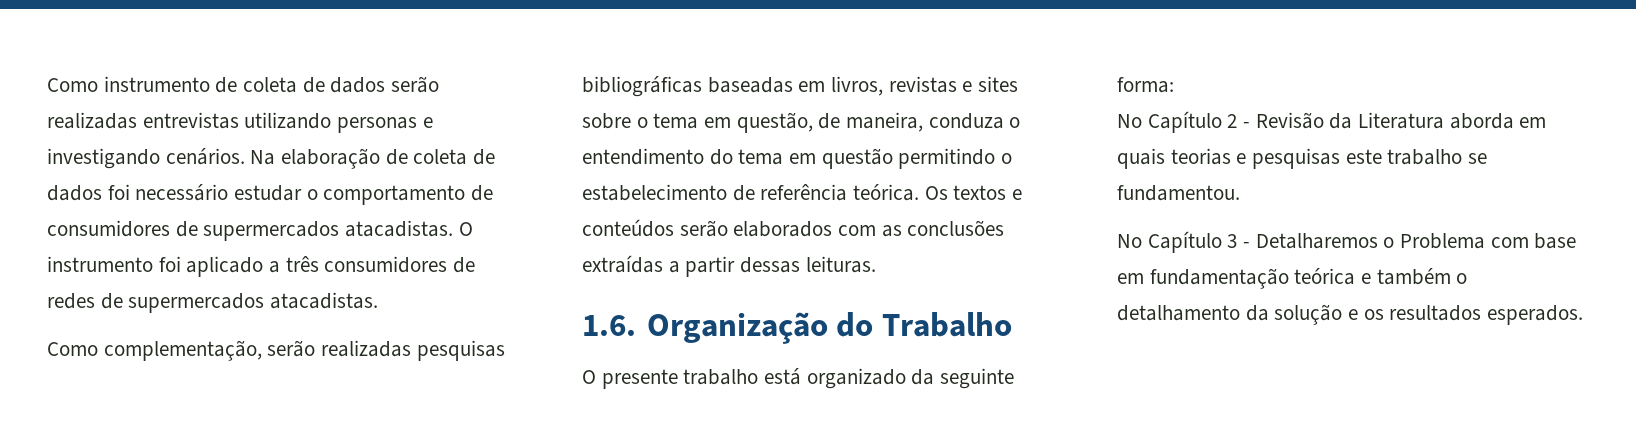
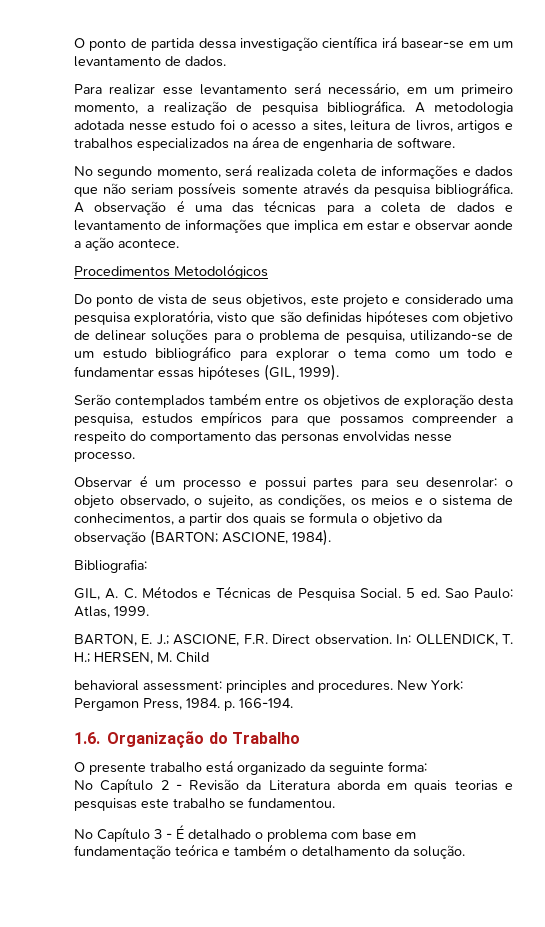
[47,76,440,93] [47,112,433,133] [47,148,496,169] [47,184,494,205] [47,220,473,241] [47,256,476,277] [47,292,379,313] [47,340,505,361] [582,76,1019,97] [582,112,1021,133] [582,148,1013,169] [582,184,1023,201] [582,219,1005,237] [582,255,876,277] Como instrumento de coleta de dados serão realizadas entrevistas utilizando personas e investigando cenários. Na elaboração de coleta de dados foi necessário estudar o comportamento de consumidores de supermercados atacadistas. O instrumento foi aplicado a três consumidores de redes de supermercados atacadistas. // Como complementação, serão realizadas pesquisas bibliográficas baseadas em livros, revistas e sites sobre o tema em questão, de maneira, conduza o entendimento do tema em questão permitindo o estabelecimento de referência teórica. Os textos e conteúdos serão elaborados com as conclusões extraídas a partir dessas leituras. -> [74,36,513,51] [74,56,226,67] [74,82,513,97] [74,100,513,115] [74,119,513,133] [74,136,455,151] [74,164,514,179] [74,182,513,197] [74,200,513,215] [74,219,513,233] [74,237,179,251] [74,264,268,279] [74,294,513,308] [74,310,513,326] [74,329,513,343] [74,346,513,361] [74,364,339,381] [74,393,513,409] [74,411,513,426] [74,431,452,444] [74,451,135,462] [74,475,513,490] [74,494,513,509] [74,512,442,527] [74,529,331,546] [74,559,147,573] [74,586,513,601] [74,606,149,618] [74,633,513,646] [74,652,209,664] [74,680,463,693] [74,698,293,711] O ponto de partida dessa investigação científica irá basear-se em um levantamento de dados. // Para realizar esse levantamento será necessário, em um primeiro momento, a realização de pesquisa bibliográfica. A metodologia adotada nesse estudo foi o acesso a sites, leitura de livros, artigos e trabalhos especializados na área de engenharia de software. // No segundo momento, será realizada coleta de informações e dados que não seriam possíveis somente através da pesquisa bibliográfica. A observação é uma das técnicas para a coleta de dados e levantamento de informações que implica em estar e observar aonde a ação acontece. // Procedimentos Metodológicos // Do ponto de vista de seus objetivos, este projeto e considerado uma pesquisa exploratória, visto que são definidas hipóteses com objetivo de delinear soluções para o problema de pesquisa, utilizando-se de um estudo bibliográfico para explorar o tema como um todo e fundamentar essas hipóteses (GIL, 1999). // Serão contemplados também entre os objetivos de exploração desta pesquisa, estudos empíricos para que possamos compreender a respeito do comportamento das personas envolvidas nesse processo. // Observar é um processo e possui partes para seu desenrolar: o objeto observado, o sujeito, as condições, os meios e o sistema de conhecimentos, a partir dos quais se formula o objetivo da observação (BARTON; ASCIONE, 1984). // Bibliografia: // GIL, A. C. Métodos e Técnicas de Pesquisa Social. 5 ed. Sao Paulo: Atlas, 1999. // BARTON, E. J.; ASCIONE, F.R. Direct observation. In: OLLENDICK, T. H.; HERSEN, M. Child // behavioral assessment: principles and procedures. New York: Pergamon Press, 1984. p. 166-194.
[1255,233,1486,249] Detalharemos o Problema -> [176,824,327,842] É detalhado o problema
[1274,304,1584,325] solução e os resultados esperados. -> [413,845,465,859] solução.

